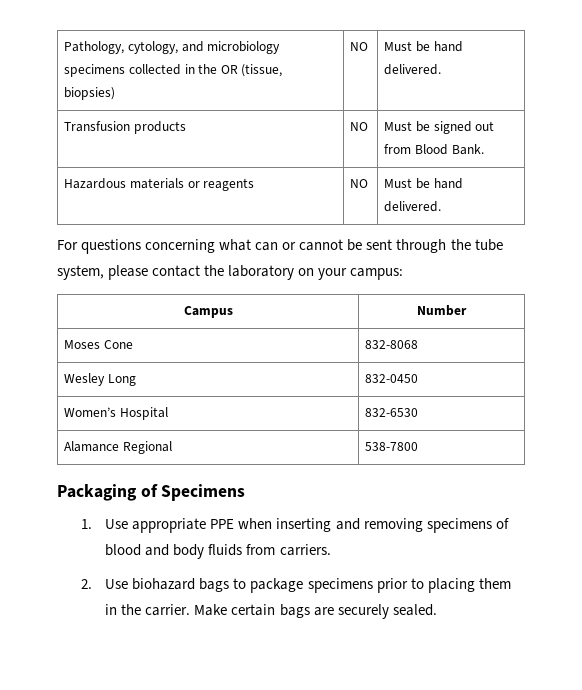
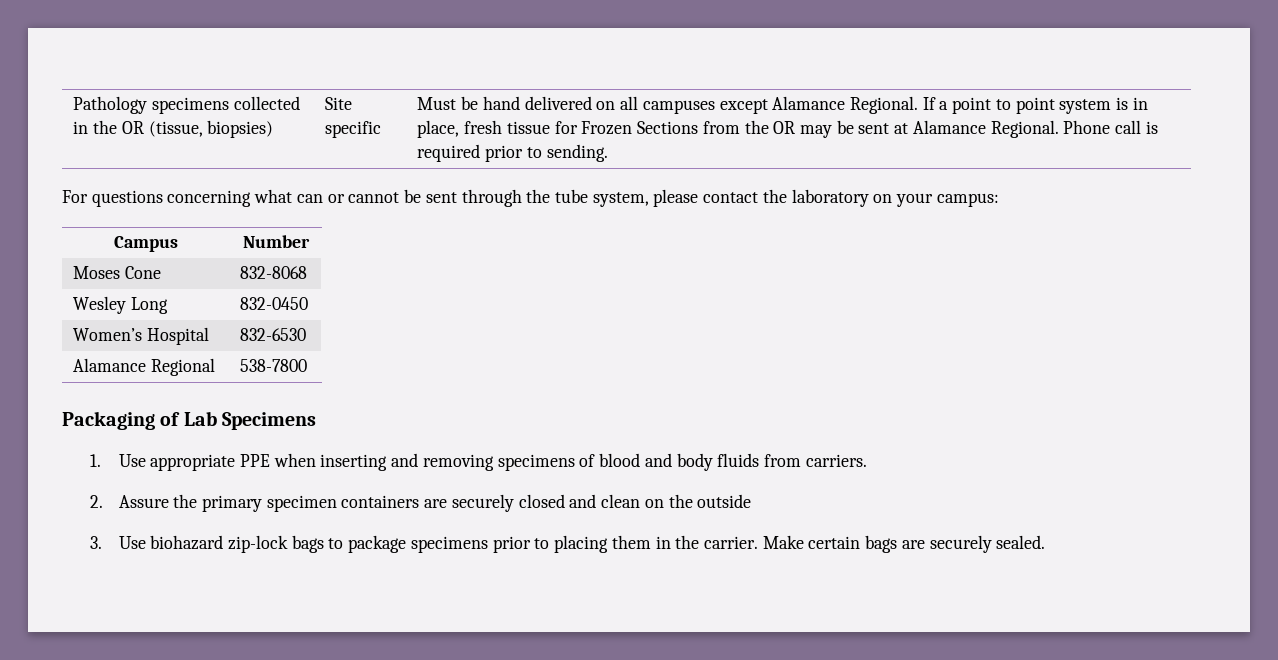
[64,41,281,54] Pathology, cytology, and microbiology -> [73,96,148,114] Pathology
[350,42,369,51] [384,41,463,52] [384,64,442,75] [64,121,186,134] [350,122,369,131] [384,121,495,134] [384,144,484,155] [64,178,255,191] [350,179,369,188] [384,178,463,189] [384,201,442,212] NO | Must be hand delivered. // Transfusion products | NO | Must be signed out from Blood Bank. // Hazardous materials or reagents | NO | Must be hand delivered. -> [325,97,353,110] [325,121,382,138] [417,96,1148,114] [417,120,1158,138] [417,144,608,162] Site specific | Must be hand delivered on all campuses except Alamance Regional. If a point to point system is in place, fresh tissue for Frozen Sections from the OR may be sent at Alamance Regional. Phone call is required prior to sending.
(158, 490) none -> [183,411,217,426] Lab
(93, 584) none -> [118,494,752,512] [90,536,103,549] Assure the primary specimen containers are securely closed and clean on the outside // 3.
(196, 584) none -> [228,535,289,553] zip-lock

